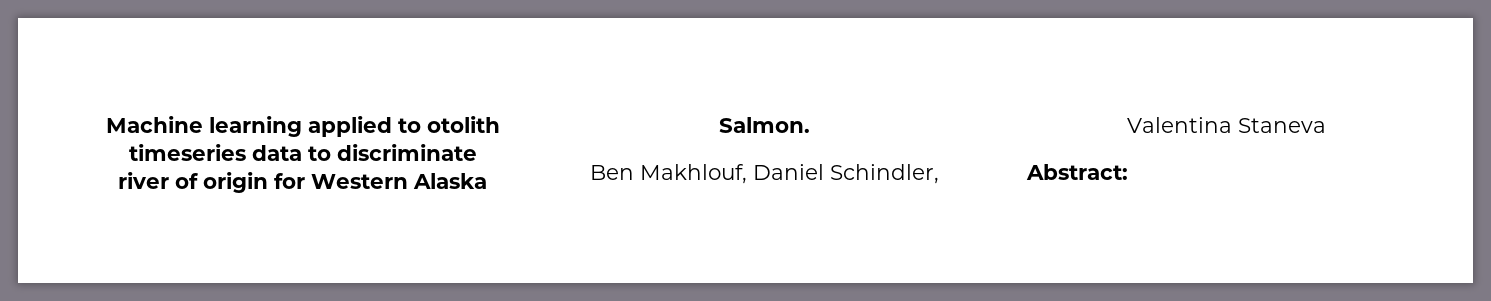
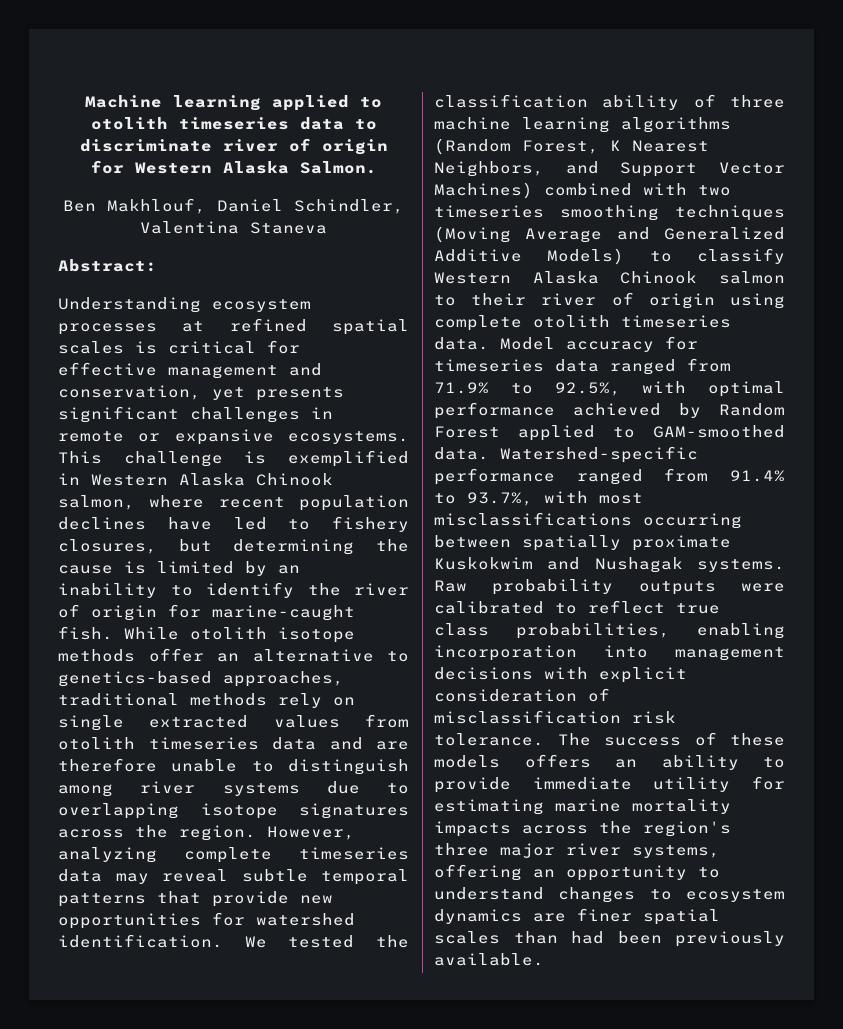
(1128, 172) none -> [58,297,311,313] [58,318,409,335] [58,340,300,354] [58,362,322,379] [58,385,344,401] [58,406,333,423] [58,429,409,445] [58,450,409,467] [58,473,333,486] [58,495,409,511] [58,516,409,532] [58,539,409,555] [58,561,300,576] [58,582,409,598] [58,604,355,621] [58,626,355,643] [58,648,409,662] [58,671,344,687] [58,693,355,708] [58,714,409,731] [58,737,409,750] [58,758,409,775] [58,781,409,797] [58,803,409,819] [58,825,355,841] [58,847,409,863] [58,869,409,885] [58,891,333,907] [58,912,355,929] [58,934,409,948] [434,94,785,110] [434,117,731,133] [434,138,709,155] [434,161,785,177] [434,182,731,199] [434,205,785,221] [434,226,785,243] [434,248,785,265] [434,271,785,284] [434,292,785,309] [434,315,731,331] [434,336,698,352] [434,358,731,375] [434,381,785,397] [434,402,785,419] [434,425,785,441] [434,446,698,463] [434,468,785,485] [434,491,643,506] [434,512,742,529] [434,535,731,551] [434,557,785,573] [434,579,785,595] [434,600,720,614] [434,623,785,639] [434,645,785,661] [434,667,687,683] [434,688,610,702] [434,710,676,724] [434,732,785,746] [434,754,785,770] [434,776,785,793] [434,799,731,815] [434,821,731,837] [434,843,720,858] [434,864,720,881] [434,887,785,903] [434,908,720,925] [434,931,785,947] [434,953,544,966] // Understanding ecosystem processes at refined spatial scales is critical for effective management and conservation, yet presents significant challenges in remote or expansive ecosystems. This challenge is exemplified in Western Alaska Chinook salmon, where recent population declines have led to fishery closures, but determining the cause is limited by an inability to identify the river of origin for marine-caught fish. While otolith isotope methods offer an alternative to genetics-based approaches, traditional methods rely on single extracted values from otolith timeseries data and are therefore unable to distinguish among river systems due to overlapping isotope signatures across the region. However, analyzing complete timeseries data may reveal subtle temporal patterns that provide new opportunities for watershed identification. We tested the classification ability of three machine learning algorithms (Random Forest, K Nearest Neighbors, and Support Vector Machines) combined with two timeseries smoothing techniques (Moving Average and Generalized Additive Models) to classify Western Alaska Chinook salmon to their river of origin using complete otolith timeseries data. Model accuracy for timeseries data ranged from 71.9% to 92.5%, with optimal performance achieved by Random Forest applied to GAM-smoothed data. Watershed-specific performance ranged from 91.4% to 93.7%, with most misclassifications occurring between spatially proximate Kuskokwim and Nushagak systems. Raw probability outputs were calibrated to reflect true class probabilities, enabling incorporation into management decisions with explicit consideration of misclassification risk tolerance. The success of these models offers an ability to provide immediate utility for estimating marine mortality impacts across the region's three major river systems, offering an opportunity to understand changes to ecosystem dynamics are finer spatial scales than had been previously available.

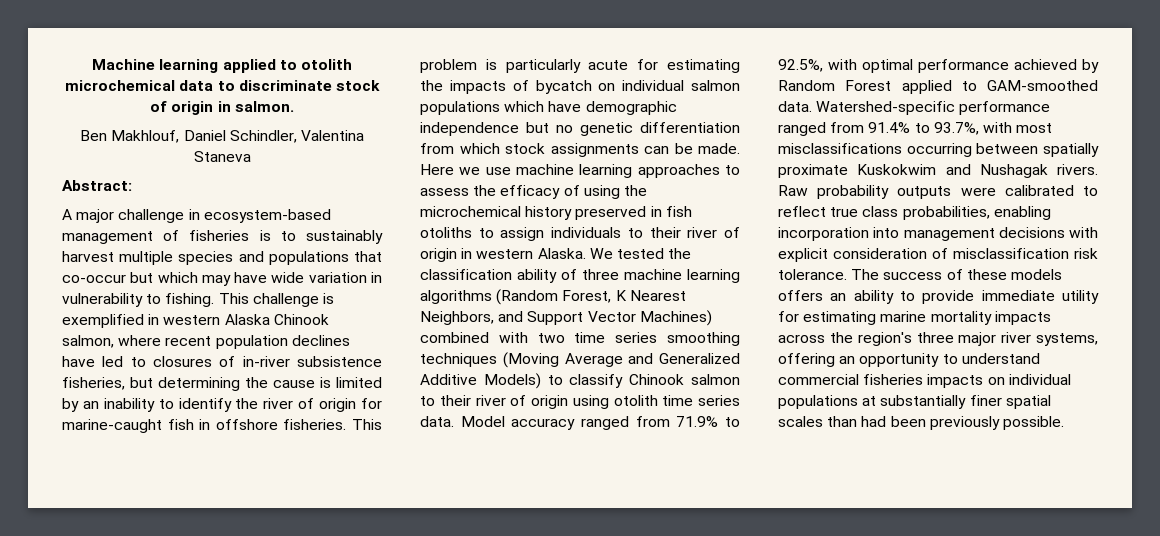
[178,117,289,130] timeseries -> [65,80,176,91] microchemical
[222,138,388,155] [90,160,377,174] river of origin for Western Alaska Salmon. -> [335,80,380,91] [150,101,294,115] stock of origin in salmon.
[58,297,311,313] [58,318,409,335] [58,340,300,354] [58,362,322,379] [58,385,344,401] [58,406,333,423] [58,429,409,445] Understanding ecosystem processes at refined spatial scales is critical for effective management and conservation, yet presents significant challenges in remote or expansive ecosystems. -> [62,209,331,223] [62,230,383,244] [62,251,382,265] [62,272,382,286] [62,293,215,307] A major challenge in ecosystem-based management of fisheries is to sustainably harvest multiple species and populations that co-occur but which may have wide variation in vulnerability to fishing.
[91,474,168,486] Western -> [163,315,221,325] western
[332,516,409,532] [58,539,157,554] fishery closures, -> [153,356,382,367] [62,377,125,390] closures of in-river subsistence fisheries,
[58,626,355,643] [58,648,409,662] [58,671,344,687] [58,693,355,708] [58,714,409,731] [58,737,409,750] [58,758,409,775] [58,781,409,797] [58,803,409,819] [58,825,355,841] [58,847,409,863] [58,869,409,885] [58,891,333,907] [58,912,355,929] [58,934,223,948] fish. While otolith isotope methods offer an alternative to genetics-based approaches, traditional methods rely on single extracted values from otolith timeseries data and are therefore unable to distinguish among river systems due to overlapping isotope signatures across the region. However, analyzing complete timeseries data may reveal subtle temporal patterns that provide new opportunities for watershed identification. -> [167,419,382,430] [420,59,740,73] [420,80,740,94] [420,101,677,115] [420,122,740,136] [420,143,740,157] [420,164,740,178] [420,185,647,199] [420,206,692,220] [420,227,740,241] [420,248,586,262] fish in offshore fisheries. This problem is particularly acute for estimating the impacts of bycatch on individual salmon populations which have demographic independence but no genetic differentiation from which stock assignments can be made. Here we use machine learning approaches to assess the efficacy of using the microchemical history preserved in fish otoliths to assign individuals to their river of origin in western Alaska.
[434,205,544,218] timeseries -> [574,332,658,343] time series
[434,271,599,284] Western Alaska -> (624, 381) none
[434,315,731,331] [434,336,698,352] [434,359,599,372] complete otolith timeseries data. Model accuracy for timeseries data -> [613,395,740,406] [420,416,576,430] otolith time series data. Model accuracy
[697,559,785,572] systems. -> [1057,164,1098,175] rivers.
[558,887,785,903] [434,909,566,924] changes to ecosystem dynamics are -> [778,374,1071,388] [778,395,967,409] commercial fisheries impacts on individual populations at substantially
[434,953,544,966] available. -> [1002,416,1064,430] possible.

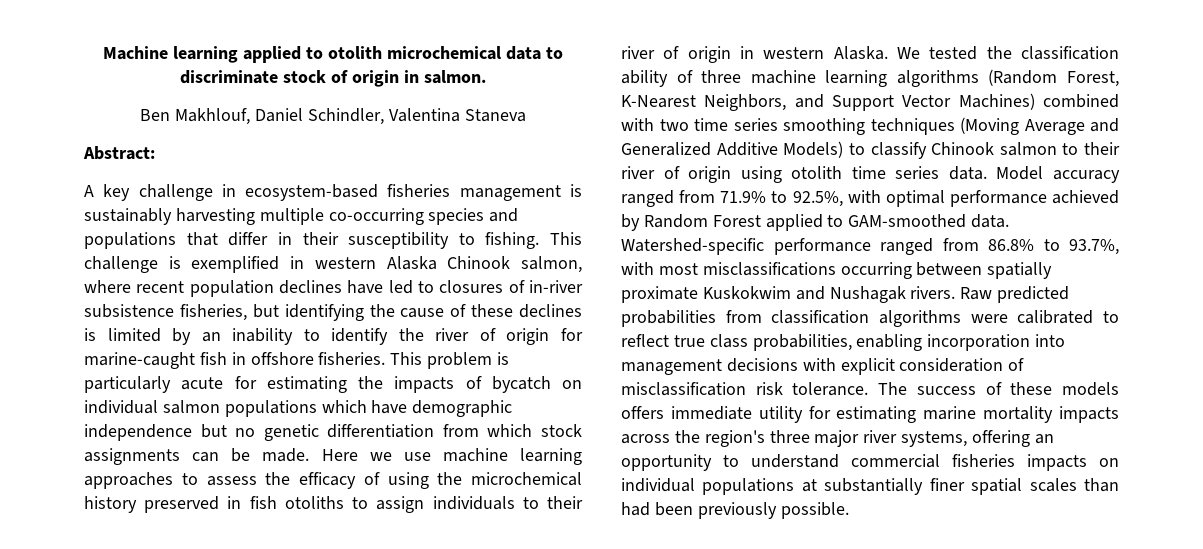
[76,209,115,223] major -> [103,184,131,201] key
[62,230,383,244] [62,251,382,265] [62,272,382,286] [62,293,143,307] management of fisheries is to sustainably harvest multiple species and populations that co-occur but which may have wide variation in vulnerability -> [387,184,582,201] [84,208,519,225] [84,232,450,249] fisheries management is sustainably harvesting multiple co-occurring species and populations that differ in their susceptibility
[158,377,240,391] determining -> [284,304,364,321] identifying
(315, 384) none -> [450,304,582,318] of these declines
[615,290,686,301] K Nearest -> [621,95,696,108] K-Nearest
[868,122,911,133] 91.4% -> [988,239,1034,251] 86.8%
[817,185,952,199] probability outputs -> [997,286,1070,303] [621,310,961,327] predicted probabilities from classification algorithms
[830,290,975,304] an ability to provide -> (664, 412) none

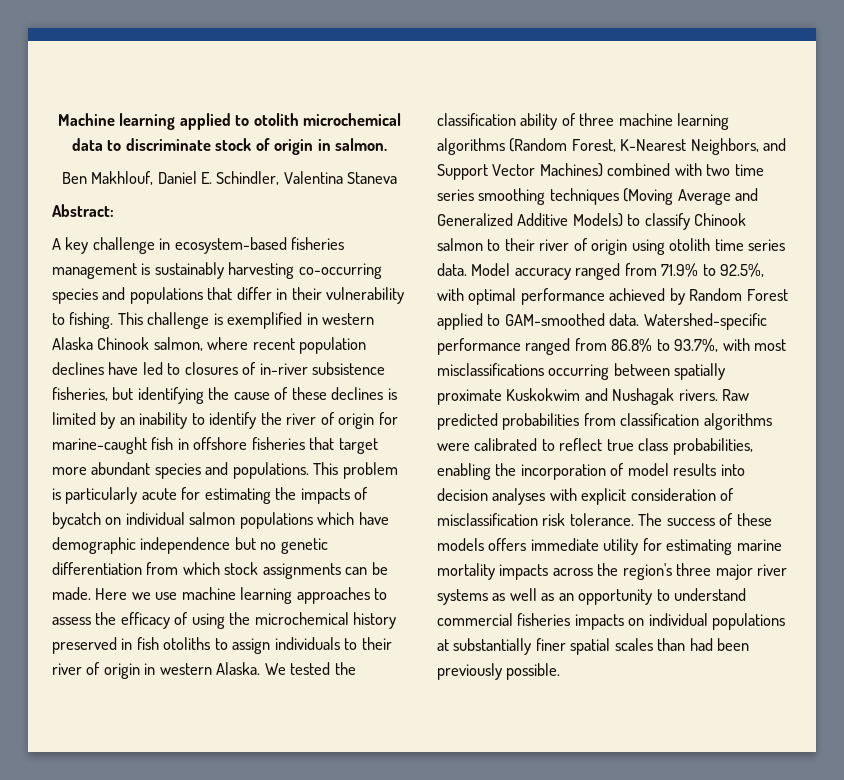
(304, 115) none -> [201,172,213,184] E.
[259,208,324,225] multiple -> (295, 270) none
[348,232,450,249] susceptibility -> [326,287,405,304] vulnerability
[318,352,386,365] fisheries. -> [251,437,378,454] [52,462,309,479] fisheries that target more abundant species and populations.
[927,334,1066,351] [621,358,798,375] incorporation into management decisions -> [495,463,745,480] [437,488,546,505] the incorporation of model results into decision analyses
[901,430,1031,447] systems, offering -> [437,588,555,605] systems as well as

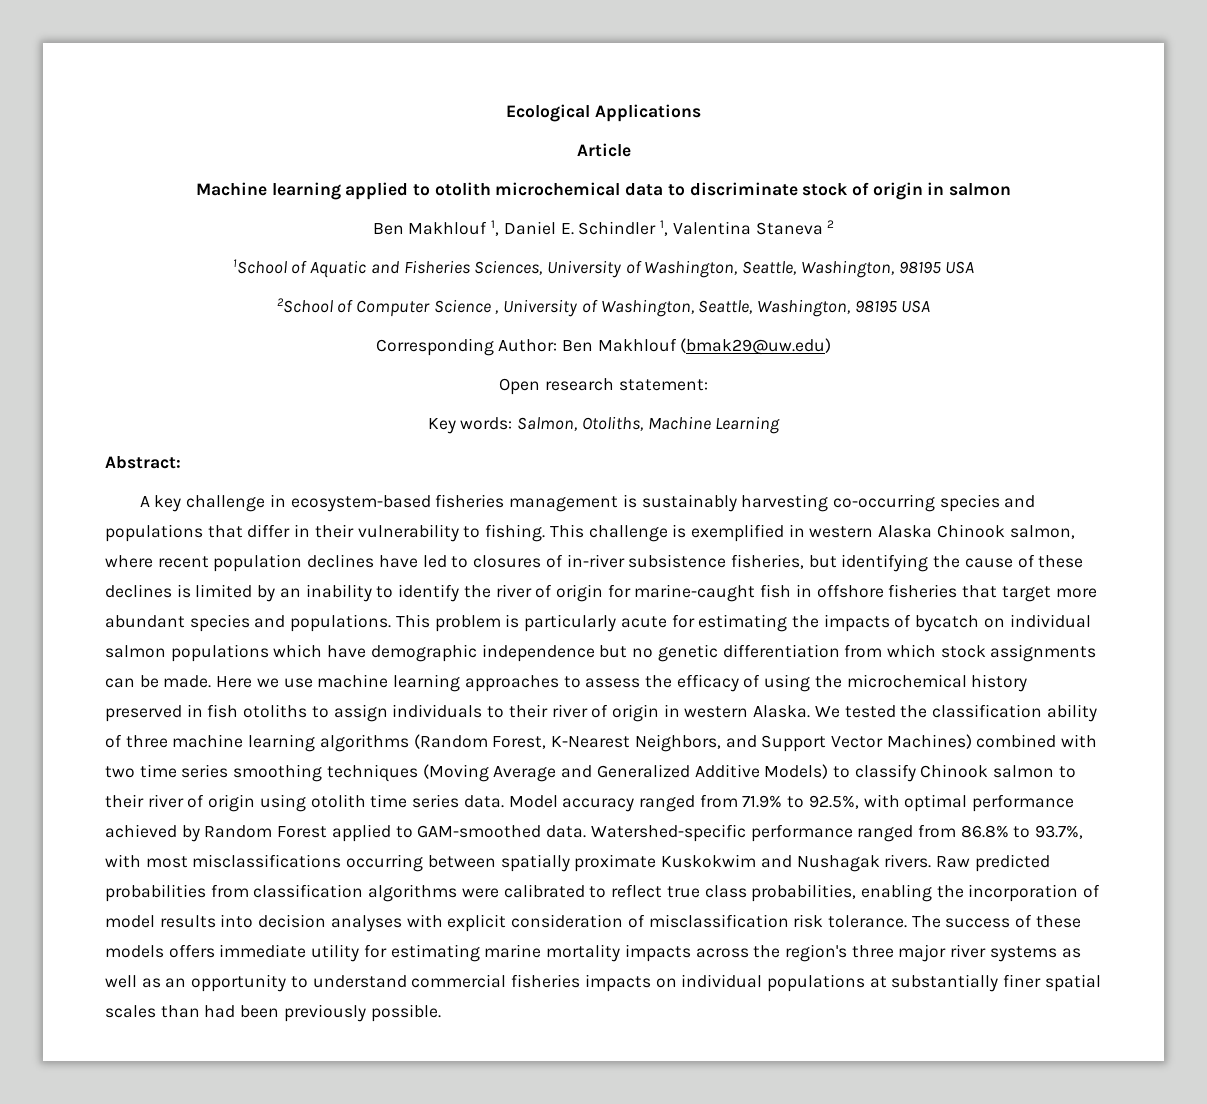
(57, 119) none -> [506,104,701,122] [576,143,631,157] Ecological Applications // Article //
[335,138,388,151] [61,171,398,185] salmon. // Ben Makhlouf, Daniel E. Schindler, Valentina Staneva -> [949,183,1012,196] [372,220,835,236] [232,259,975,278] [276,298,931,317] [375,338,832,356] [499,378,708,395] [427,416,781,434] salmon // Ben Makhlouf 1, Daniel E. Schindler 1, Valentina Staneva 2 // 1School of Aquatic and Fisheries Sciences, University of Washington, Seattle, Washington, 98195 USA // 2School of Computer Science , University of Washington, Seattle, Washington, 98195 USA // Corresponding Author: Ben Makhlouf (bmak29@uw.edu) // Open research statement: // Key words: Salmon, Otoliths, Machine Learning

